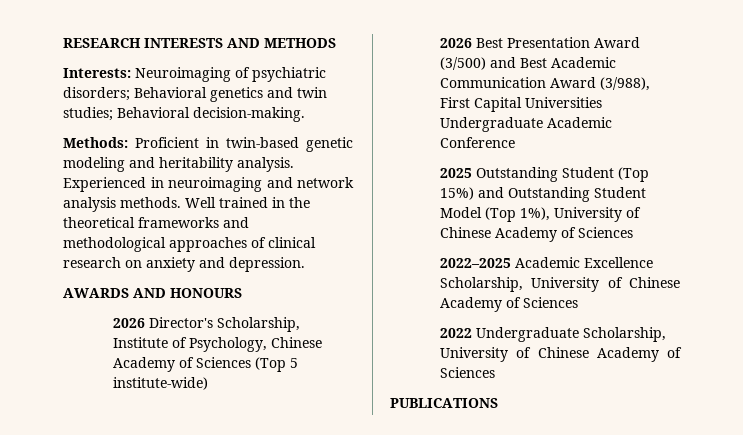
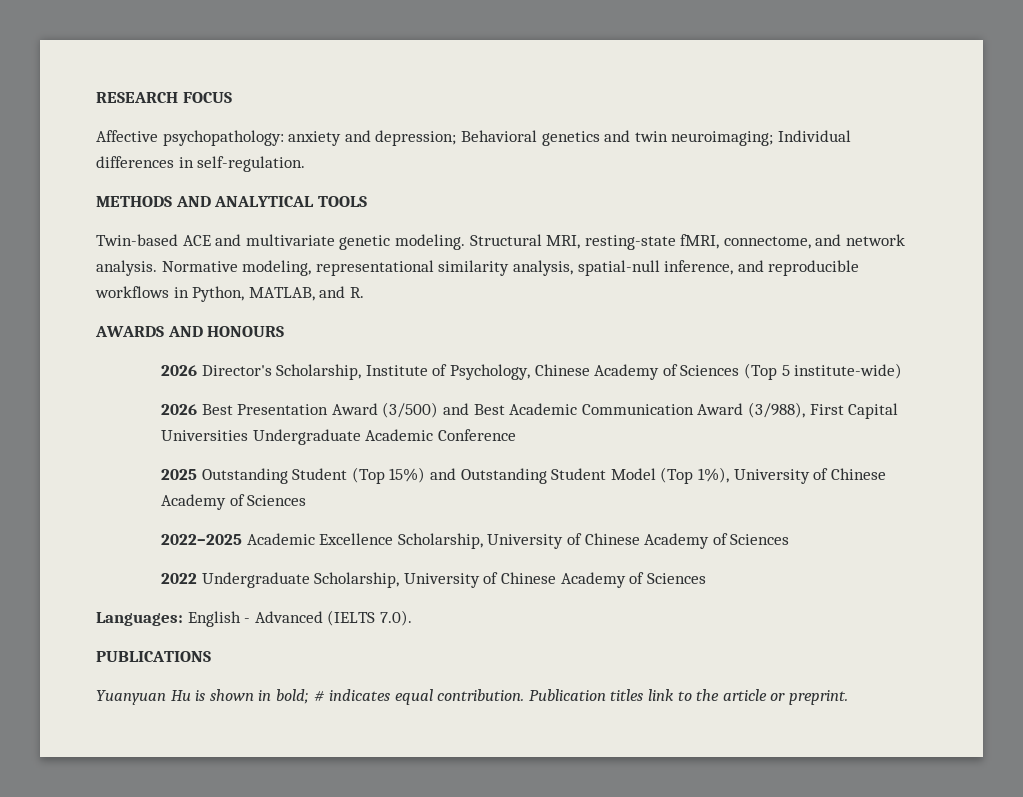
[144,38,336,48] [63,67,326,82] [63,87,327,102] [63,107,305,122] [63,137,353,152] [63,157,294,172] [63,177,354,192] [63,197,310,212] [63,217,249,228] [63,237,316,252] [63,257,305,272] INTERESTS AND METHODS // Interests: Neuroimaging of psychiatric disorders; Behavioral genetics and twin studies; Behavioral decision-making. // Methods: Proficient in twin-based genetic modeling and heritability analysis. Experienced in neuroimaging and network analysis methods. Well trained in the theoretical frameworks and methodological approaches of clinical research on anxiety and depression. -> [182,92,232,103] [96,130,851,146] [96,156,306,172] [96,196,367,207] [96,234,906,250] [96,260,860,276] [95,286,364,302] FOCUS // Affective psychopathology: anxiety and depression; Behavioral genetics and twin neuroimaging; Individual differences in self-regulation. // METHODS AND ANALYTICAL TOOLS // Twin-based ACE and multivariate genetic modeling. Structural MRI, resting-state fMRI, connectome, and network analysis. Normative modeling, representational similarity analysis, spatial-null inference, and reproducible workflows in Python, MATLAB, and R.
[390,398,498,408] PUBLICATIONS -> [96,610,412,627] [96,651,211,662] [96,689,849,705] Languages: English - Advanced (IELTS 7.0). // PUBLICATIONS // Yuanyuan Hu is shown in bold; # indicates equal contribution. Publication titles link to the article or preprint.

